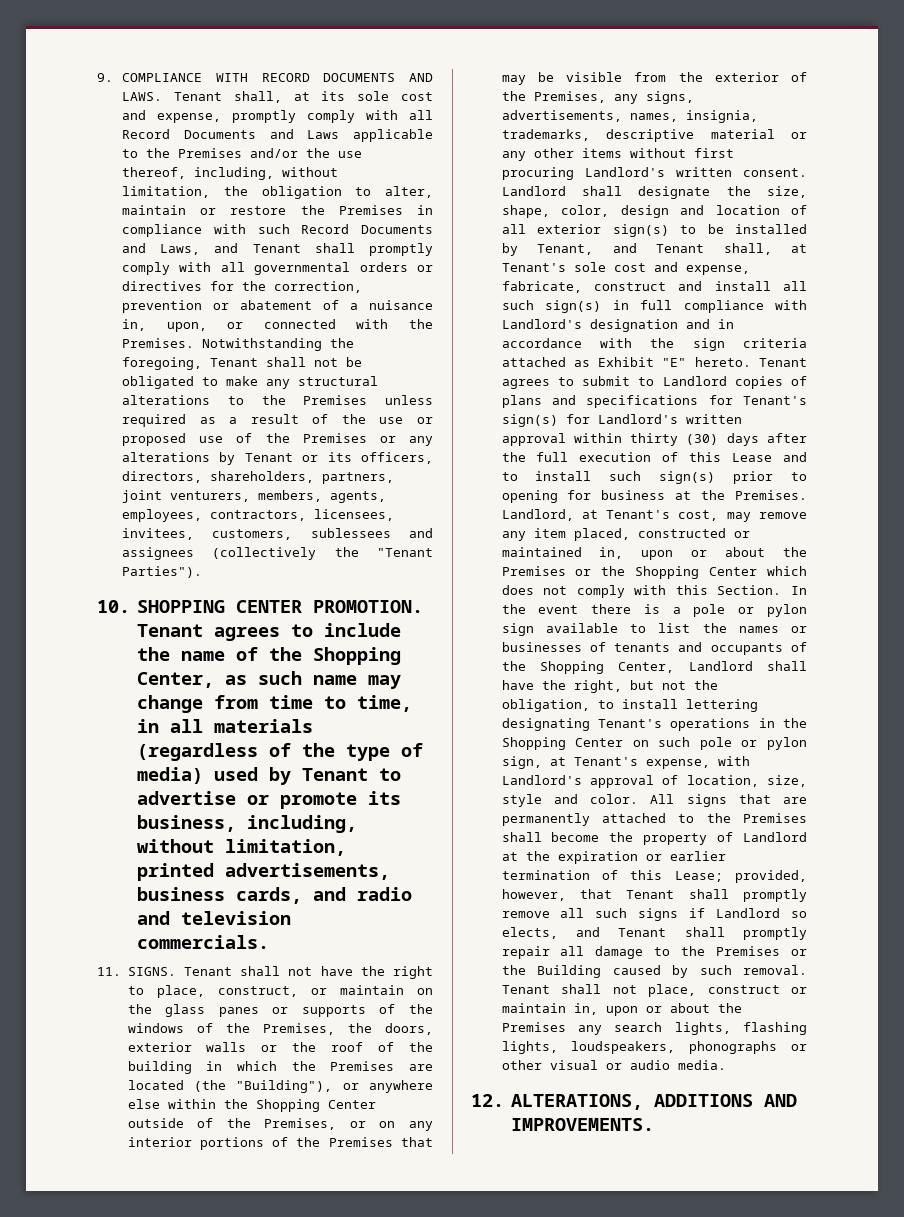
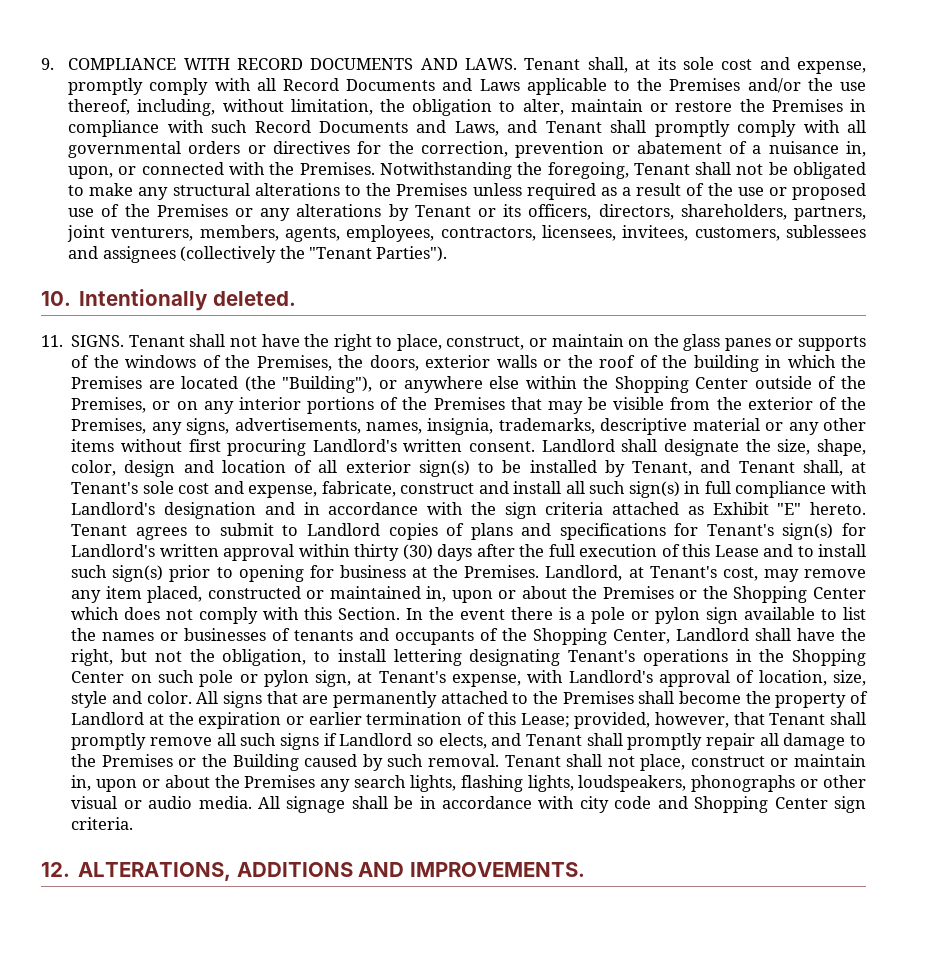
[136,600,423,613] [136,623,401,641] [136,647,401,665] [136,671,401,689] [136,695,412,713] [136,719,313,733] [136,743,423,761] [136,767,401,785] [136,791,401,809] [136,815,357,833] [136,839,346,856] [136,863,390,881] [136,887,412,904] [136,911,291,925] [136,935,269,949] SHOPPING CENTER PROMOTION. Tenant agrees to include the name of the Shopping Center, as such name may change from time to time, in all materials (regardless of the type of media) used by Tenant to advertise or promote its business, including, without limitation, printed advertisements, business cards, and radio and television commercials. -> [79,289,296,311] Intentionally deleted.
(726, 1065) none -> [257,796,866,813] [71,817,134,830] All signage shall be in accordance with city code and Shopping Center sign criteria.

